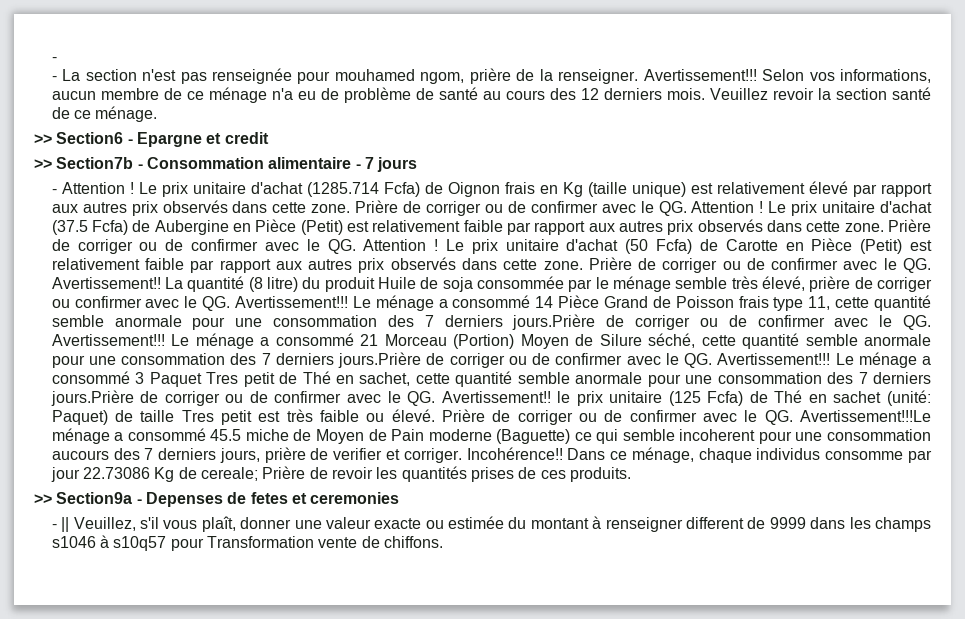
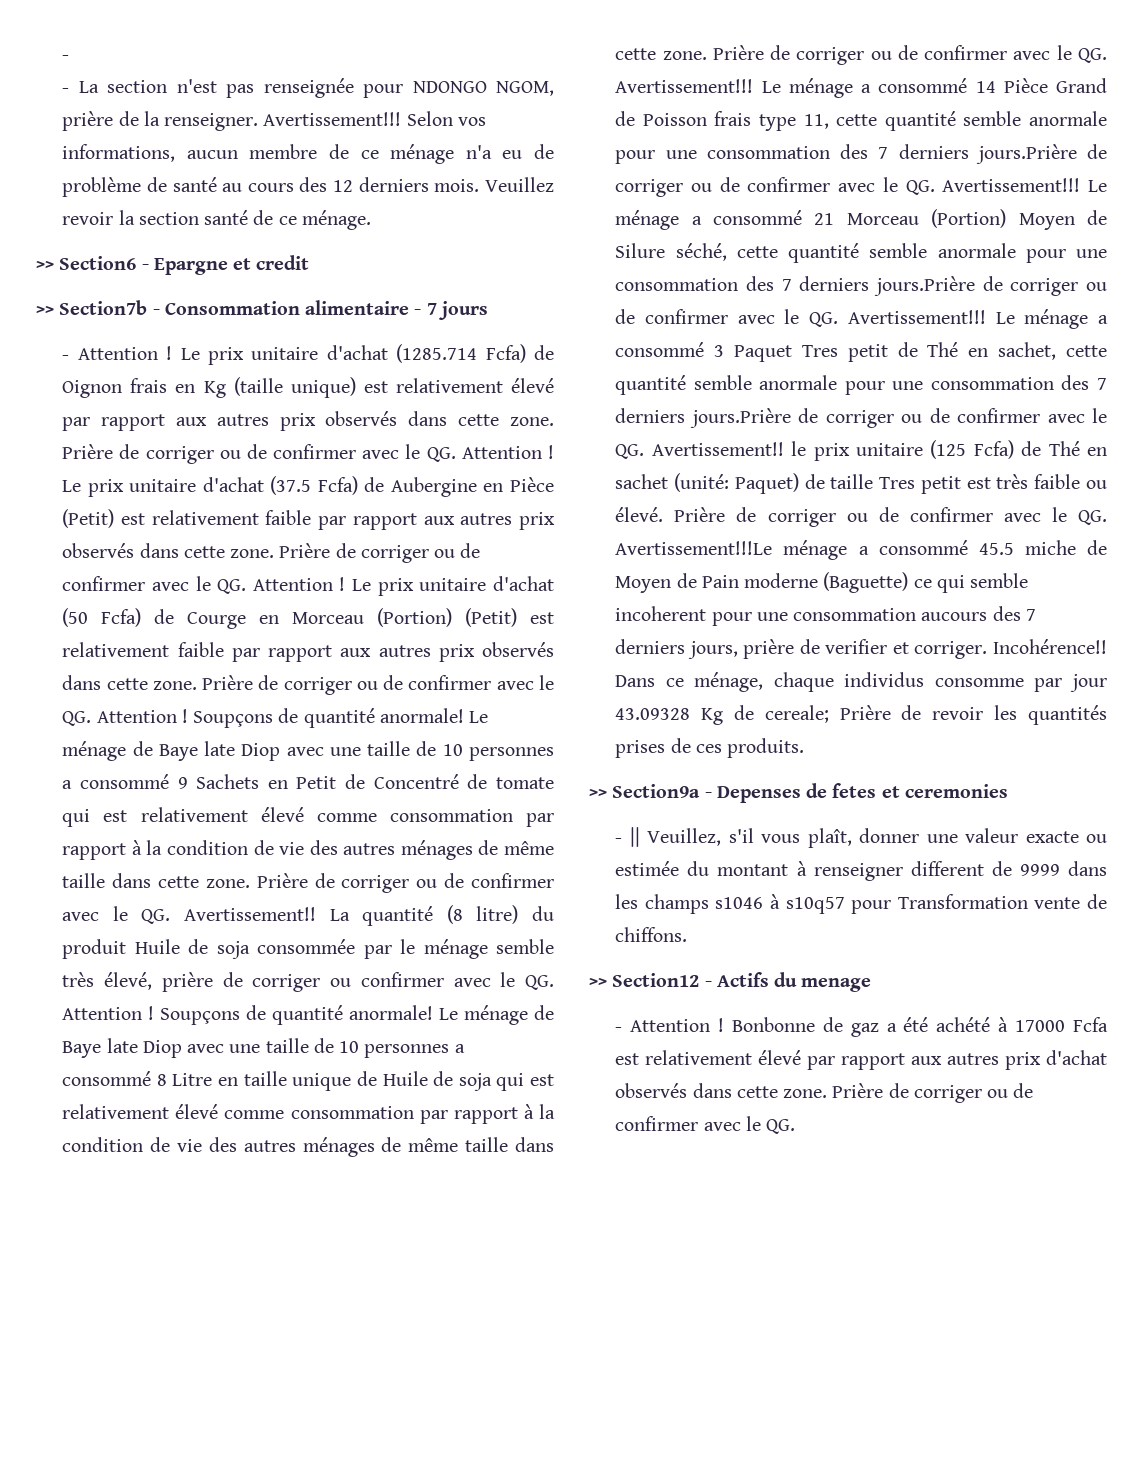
[334,69,465,84] mouhamed ngom, -> [412,81,554,96] NDONGO NGOM,
[725,238,853,251] Carotte en Pièce -> [187,608,453,629] Courge en Morceau (Portion)
(932, 265) none -> [96,708,489,728] [62,741,554,761] [62,774,554,789] [62,807,554,827] [62,840,554,860] [62,873,554,893] [62,906,171,924] Attention ! Soupçons de quantité anormale! Le ménage de Baye late Diop avec une taille de 10 personnes a consommé 9 Sachets en Petit de Concentré de tomate qui est relativement élevé comme consommation par rapport à la condition de vie des autres ménages de même taille dans cette zone. Prière de corriger ou de confirmer avec le QG.
(231, 303) none -> [62,1005,554,1025] [62,1038,465,1058] [62,1071,554,1091] [62,1104,555,1124] [62,1137,555,1157] [615,45,1107,65] Attention ! Soupçons de quantité anormale! Le ménage de Baye late Diop avec une taille de 10 personnes a consommé 8 Litre en taille unique de Huile de soja qui est relativement élevé comme consommation par rapport à la condition de vie des autres ménages de même taille dans cette zone. Prière de corriger ou de confirmer avec le QG.
[83,467,151,479] 22.73086 -> [615,708,691,720] 43.09328
(443, 542) none -> [589,972,872,992] [615,1017,1108,1037] [615,1050,1107,1070] [615,1083,1034,1103] [615,1116,796,1134] // >> Section12 - Actifs du menage // - Attention ! Bonbonne de gaz a été achété à 17000 Fcfa est relativement élevé par rapport aux autres prix d'achat observés dans cette zone. Prière de corriger ou de confirmer avec le QG.

